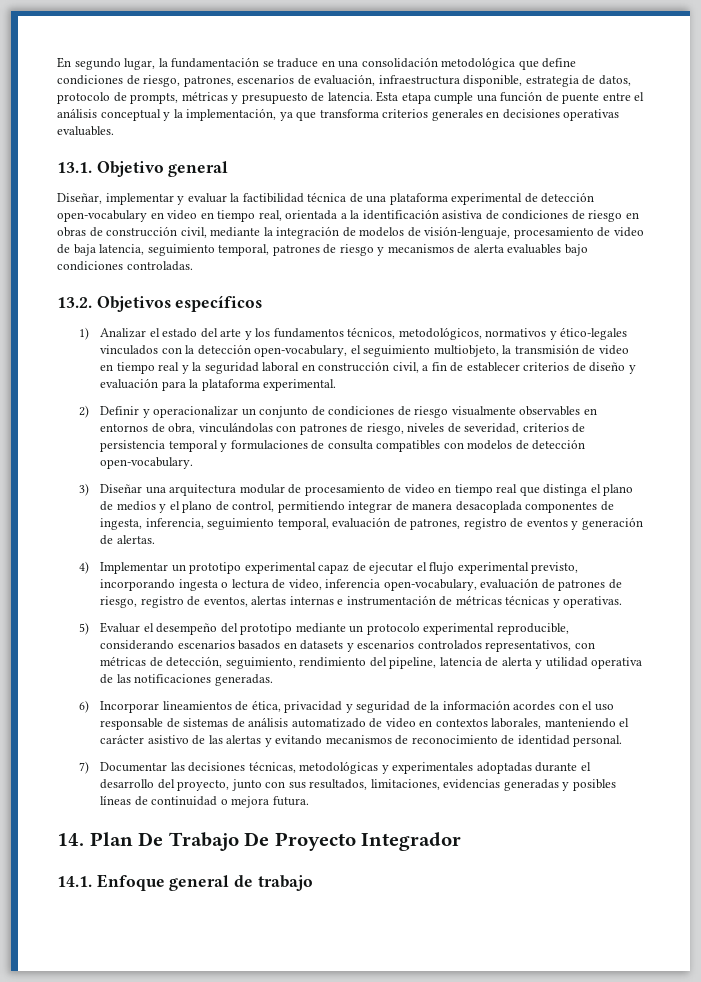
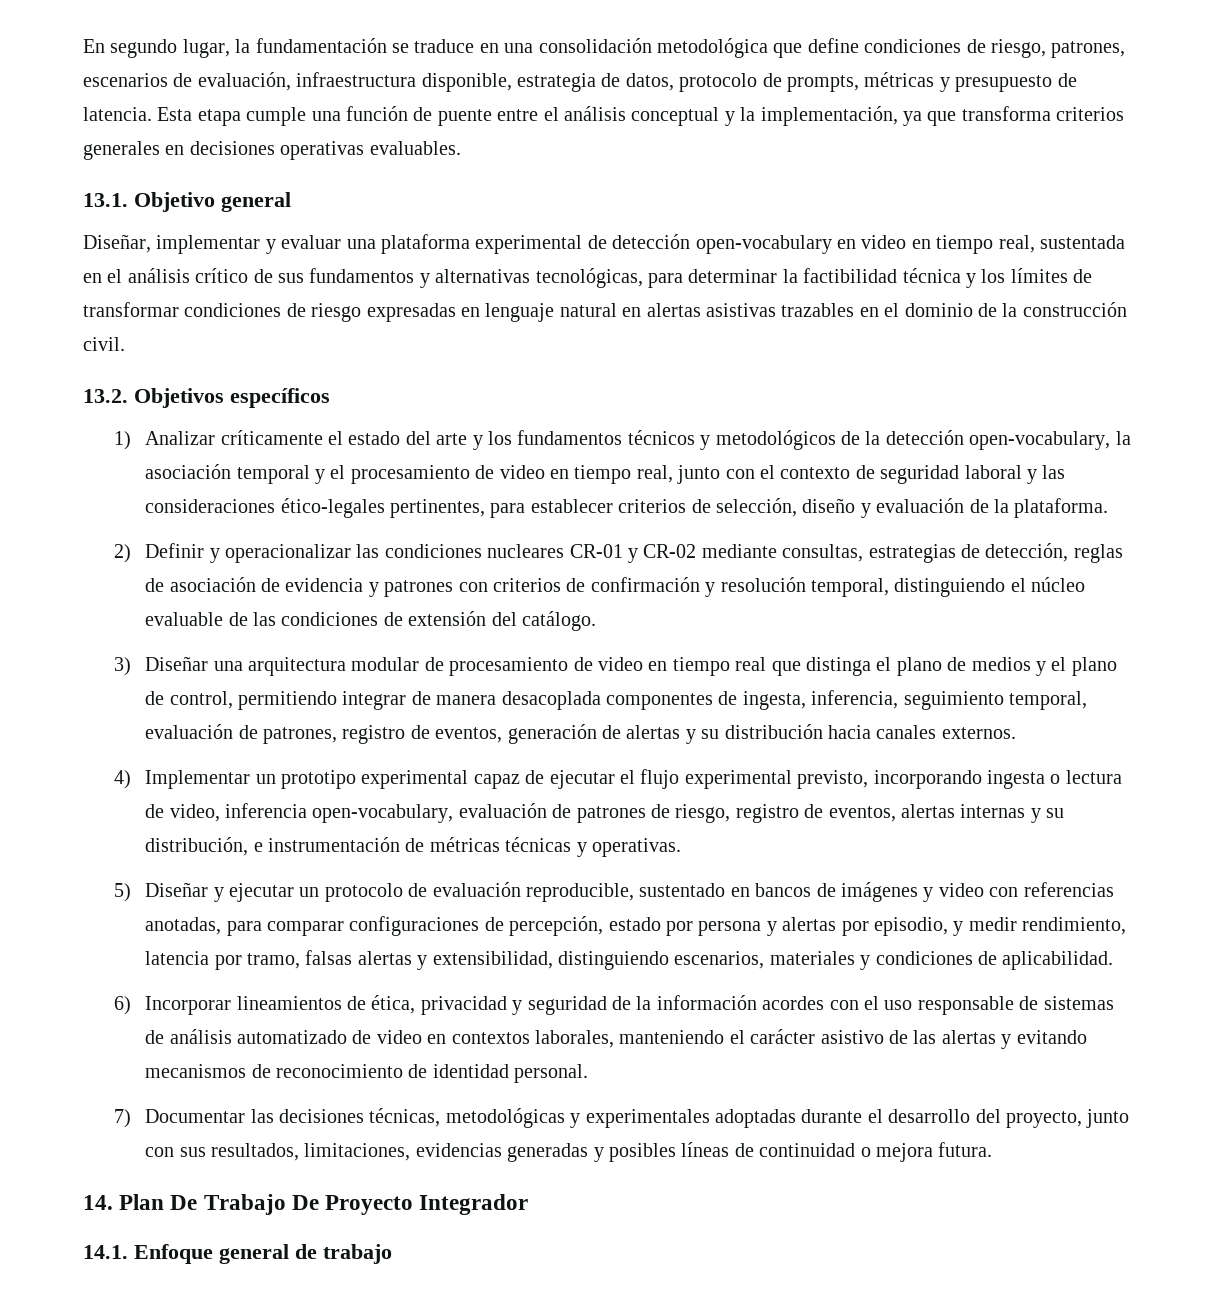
[230,192,363,203] la factibilidad técnica de -> (342, 242) none
[285,209,639,222] [57,226,644,239] [57,244,588,256] [57,261,193,271] orientada a la identificación asistiva de condiciones de riesgo en obras de construcción civil, mediante la integración de modelos de visión-lenguaje, procesamiento de video de baja latencia, seguimiento temporal, patrones de riesgo y mecanismos de alerta evaluables bajo condiciones controladas. -> [1039,235,1125,249] [83,268,1093,288] [83,302,1127,322] [83,337,125,351] sustentada en el análisis crítico de sus fundamentos y alternativas tecnológicas, para determinar la factibilidad técnica y los límites de transformar condiciones de riesgo expresadas en lenguaje natural en alertas asistivas trazables en el dominio de la construcción civil.
(147, 333) none -> [220,430,323,445] críticamente
[347,327,628,340] [100,344,629,357] [100,361,464,374] técnicos, metodológicos, normativos y ético-legales vinculados con la detección open-vocabulary, el seguimiento multiobjeto, la transmisión de video en tiempo real y la seguridad laboral en construcción civil, a fin de -> [627,430,1131,450] [145,464,1066,484] [145,498,526,518] técnicos y metodológicos de la detección open-vocabulary, la asociación temporal y el procesamiento de video en tiempo real, junto con el contexto de seguridad laboral y las consideraciones ético-legales pertinentes, para
(586, 367) none -> [715,498,797,517] selección,
[161,379,337,391] para la plataforma experimental. -> [969,498,1109,518] de la plataforma.
[241,406,597,418] [100,422,586,435] [100,439,586,452] [100,457,194,469] un conjunto de condiciones de riesgo visualmente observables en entornos de obra, vinculándolas con patrones de riesgo, niveles de severidad, criterios de persistencia temporal y formulaciones de consulta compatibles con modelos de detección open-vocabulary. -> [356,543,1123,563] [145,577,1086,597] [145,611,596,631] las condiciones nucleares CR-01 y CR-02 mediante consultas, estrategias de detección, reglas de asociación de evidencia y patrones con criterios de confirmación y resolución temporal, distinguiendo el núcleo evaluable de las condiciones de extensión del catálogo.
[526,517,643,530] [100,535,155,545] eventos y generación de alertas. -> [435,724,1016,744] eventos, generación de alertas y su distribución hacia canales externos.
(334, 600) none -> [1030,808,1065,823] [145,837,249,856] y su distribución,
[100,622,569,635] [100,640,595,652] [100,656,643,669] [100,674,273,686] Evaluar el desempeño del prototipo mediante un protocolo experimental reproducible, considerando escenarios basados en datasets y escenarios controlados representativos, con métricas de detección, seguimiento, rendimiento del pipeline, latencia de alerta y utilidad operativa de las notificaciones generadas. -> [145,882,1114,902] [145,916,1127,936] [145,950,1114,970] Diseñar y ejecutar un protocolo de evaluación reproducible, sustentado en bancos de imágenes y video con referencias anotadas, para comparar configuraciones de percepción, estado por persona y alertas por episodio, y medir rendimiento, latencia por tramo, falsas alertas y extensibilidad, distinguiendo escenarios, materiales y condiciones de aplicabilidad.

